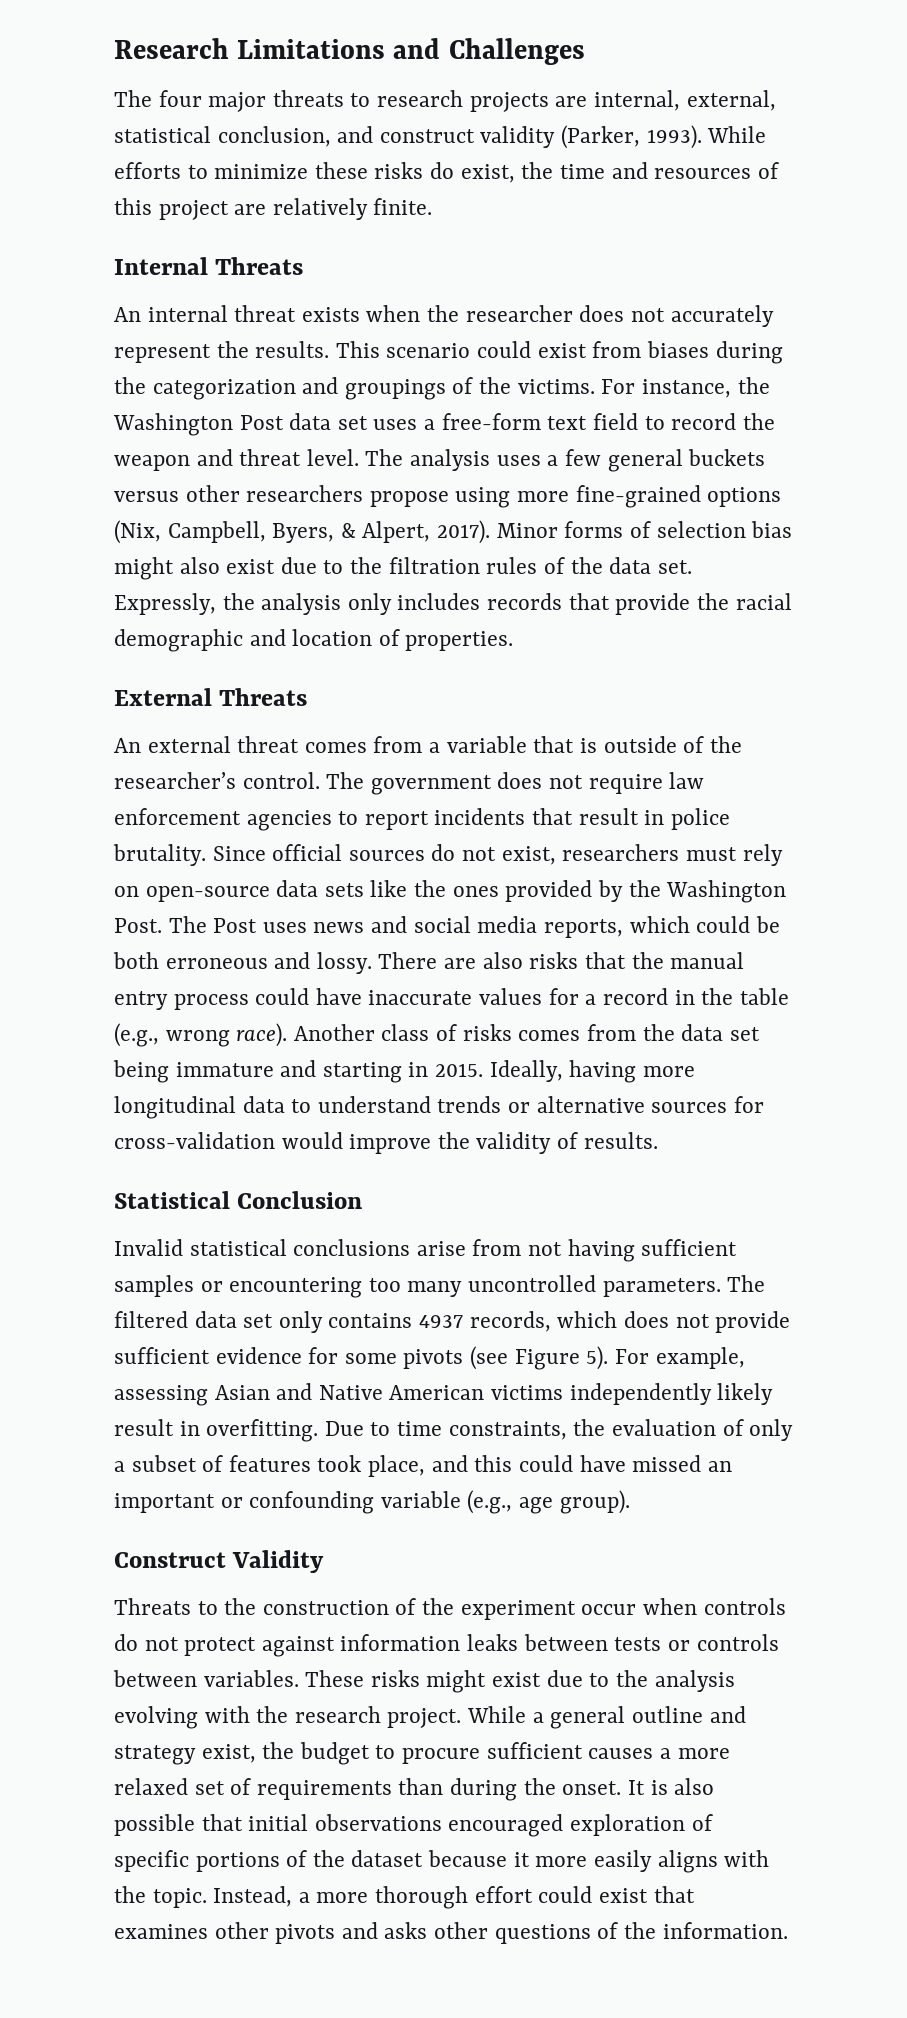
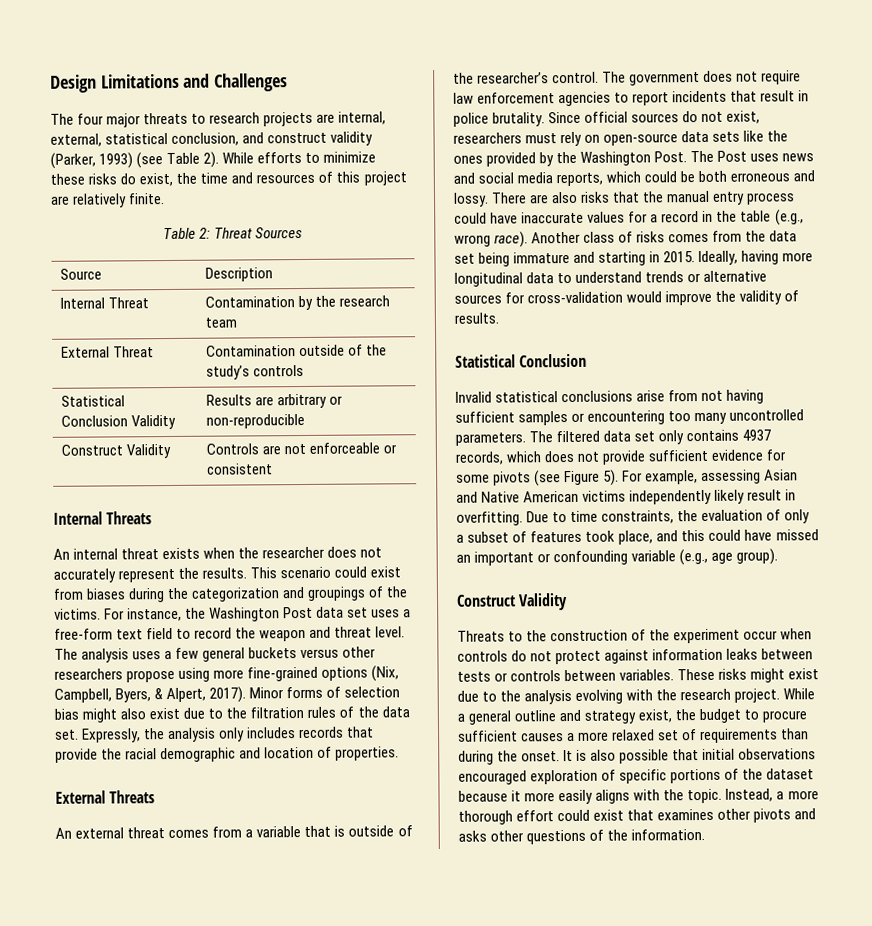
[114,38,229,59] Research -> [50,74,97,93] Design
[646,125,702,149] 1993). -> [99,151,220,169] 1993) (see Table 2).
(433, 206) none -> [163,226,303,240] [59,268,102,280] [204,267,273,282] [59,297,149,309] [204,295,391,311] [204,317,237,328] [60,346,154,358] [205,344,388,357] [205,364,304,380] [60,395,125,407] [60,414,176,430] [205,393,344,409] [205,413,305,429] [60,443,171,459] [205,442,398,455] [205,463,273,475] // Table 2: Threat Sources // Source | Description // Internal Threat | Contamination by the research team // External Threat | Contamination outside of the study’s controls // Statistical Conclusion Validity | Results are arbitrary or non-reproducible // Construct Validity | Controls are not enforceable or consistent

